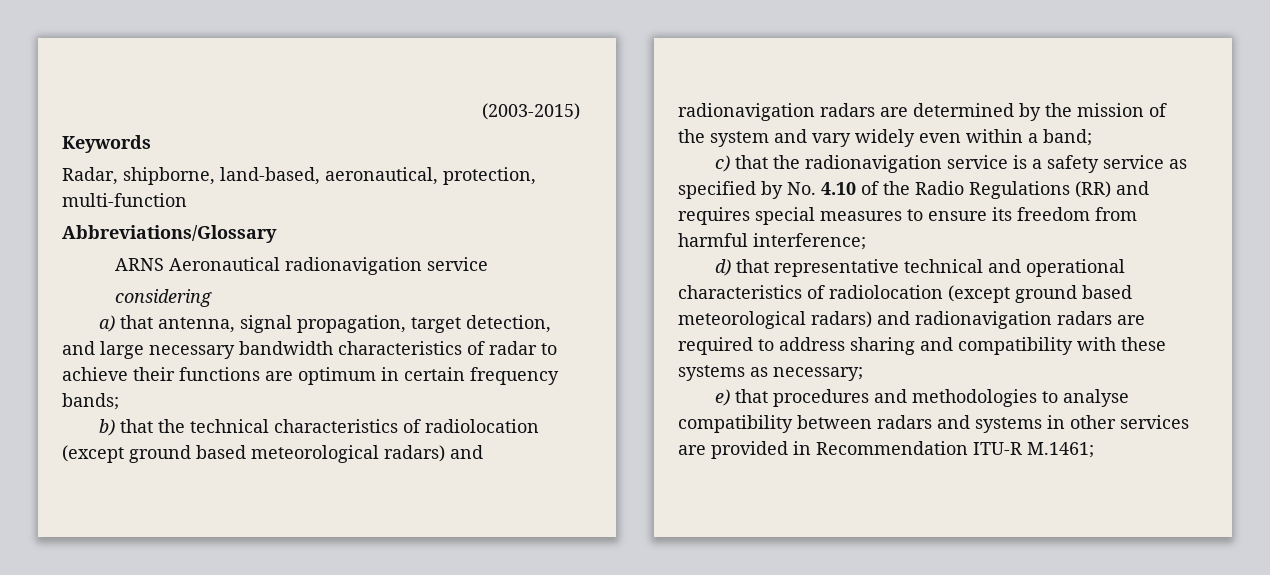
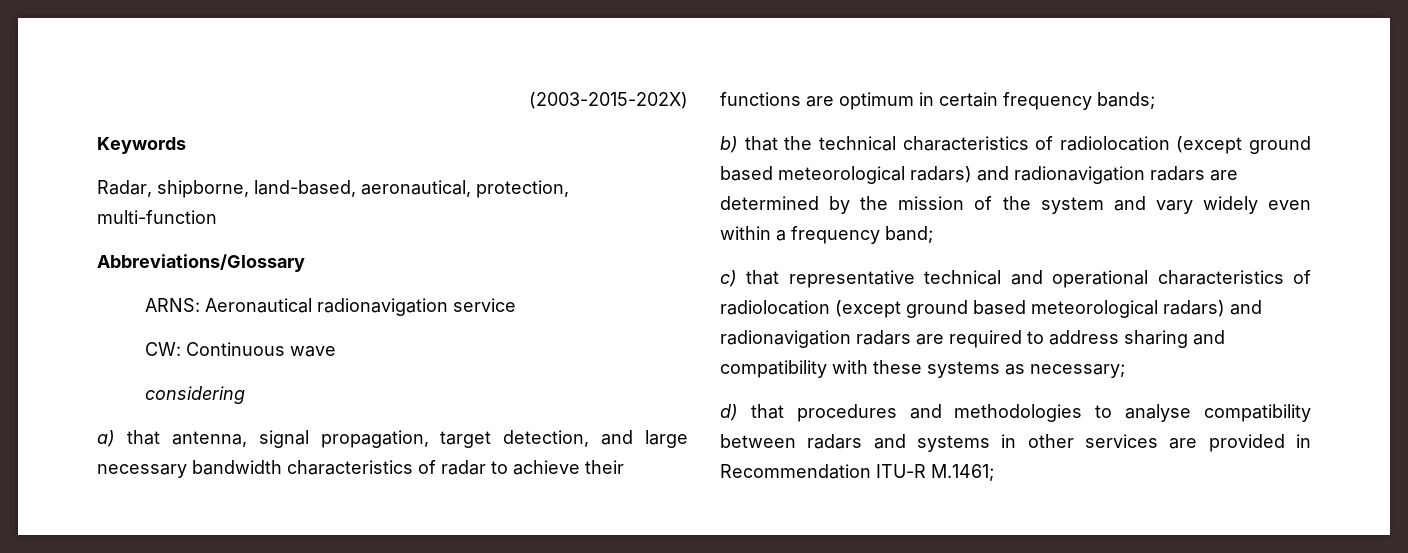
[482,103,580,120] (2003-2015) -> [529,92,688,109] (2003-2015-202X)
[114,258,164,271] ARNS -> [145,298,201,312] ARNS:
(488, 264) none -> [145,342,337,357] // CW: Continuous wave
(1038, 138) none -> [791,226,880,244] frequency
[773,155,1188,173] [678,181,1149,199] [678,207,1137,225] [678,233,866,250] [715,259,770,276] the radionavigation service is a safety service as specified by No. 4.10 of the Radio Regulations (RR) and requires special measures to ensure its freedom from harmful interference; // d) that -> (780, 277) none
[715,389,731,406] e) -> [720,404,738,421] d)

